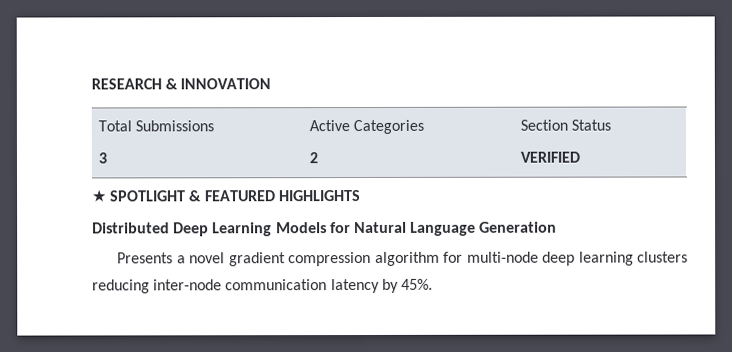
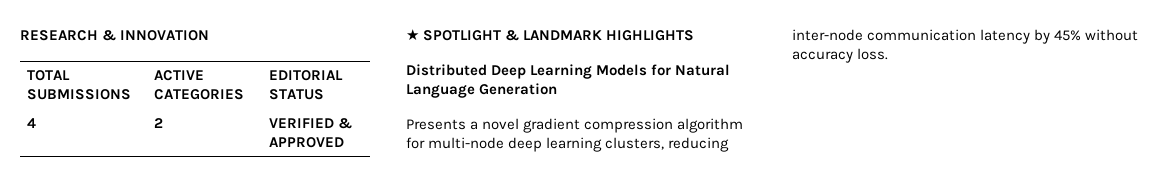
[98,120,215,132] [98,152,108,164] [309,119,425,135] Total Submissions // 3 | Active Categories -> [27,70,71,81] [27,89,132,100] [27,118,37,128] [154,70,205,81] [154,89,245,100] TOTAL SUBMISSIONS // 4 | ACTIVE CATEGORIES
[520,119,612,131] Section Status -> [269,70,344,81] [269,89,325,100] EDITORIAL STATUS
(581, 157) none -> [338,118,353,129] [269,137,345,148] & APPROVED
[204,190,276,202] FEATURED -> [523,30,603,40] LANDMARK
[637,251,688,263] clusters -> [605,137,665,150] clusters,
[400,278,433,290] 45%. -> [1054,29,1139,41] [792,48,889,63] 45% without accuracy loss.

